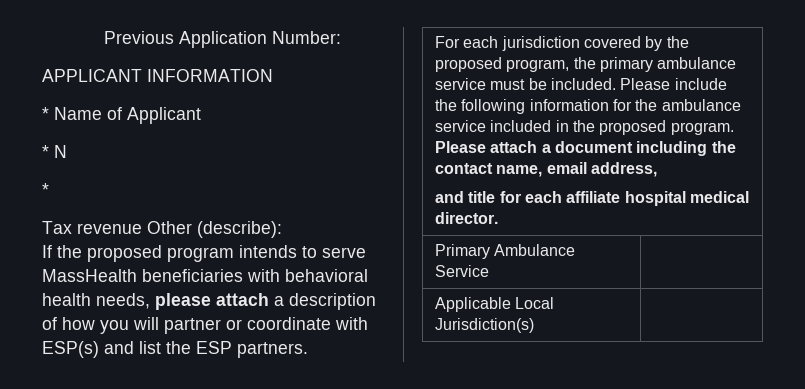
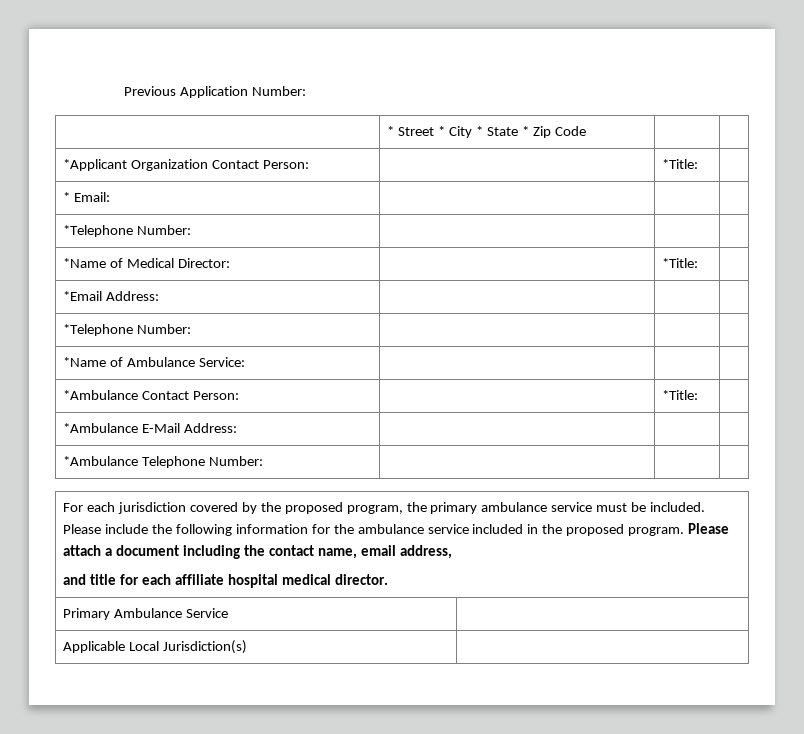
[42,69,273,82] [42,107,201,124] [42,145,67,158] [42,183,49,196] [42,221,282,238] [42,245,366,262] [42,269,368,282] [42,293,376,310] [42,317,368,334] [42,341,308,358] // APPLICANT INFORMATION // * Name of Applicant // * N // * // Tax revenue Other (describe): // If the proposed program intends to serve MassHealth beneficiaries with behavioral health needs, please attach a description of how you will partner or coordinate with ESP(s) and list the ESP partners. -> [387,126,586,138] [63,159,309,171] [662,159,699,169] [63,192,111,202] [63,225,192,237] [63,258,230,268] [662,258,699,268] [63,291,160,301] [63,324,192,336] [63,357,245,367] [63,390,240,400] [662,390,699,400] [63,423,238,433] [63,456,264,468] // | * Street * City * State * Zip Code | | // *Applicant Organization Contact Person: | | *Title: | // * Email: | | | // *Telephone Number: | | | // *Name of Medical Director: | | *Title: | // *Email Address: | | | // *Telephone Number: | | | // *Name of Ambulance Service: | | | // *Ambulance Contact Person: | | *Title: | // *Ambulance E-Mail Address: | | | // *Ambulance Telephone Number: | | |

